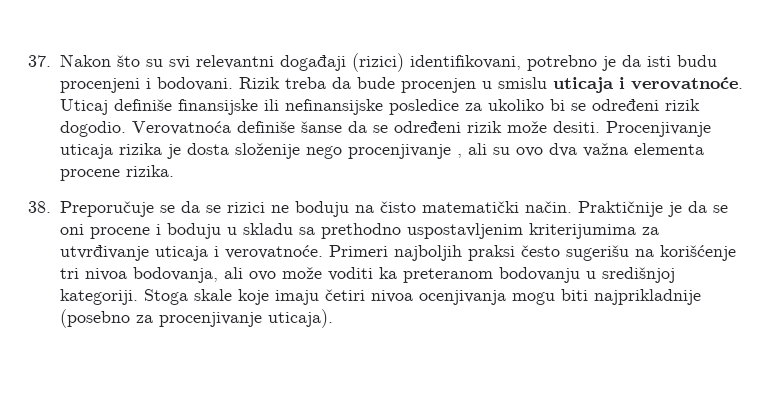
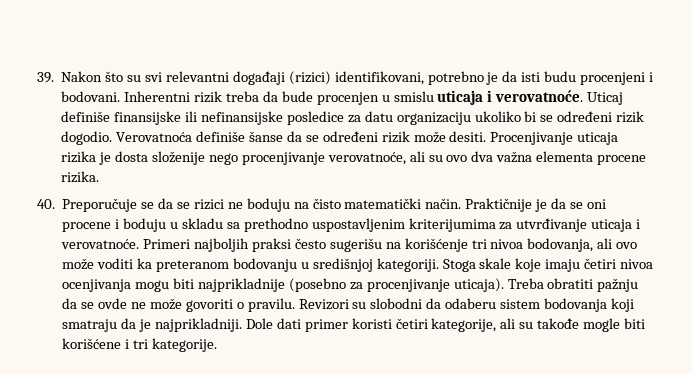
[28,55,51,67] 37. -> [37,72,54,83] 39.
[238,77,280,89] Rizik -> [124,91,223,103] Inherentni rizik
(482, 107) none -> [364,111,471,125] datu organizaciju
[456,154,462,158] , -> [327,152,406,165] verovatnoće,
[28,201,51,213] 38. -> [37,199,55,209] 40.
(333, 318) none -> [507,278,639,292] [62,298,634,312] [62,318,646,332] [62,338,217,352] Treba obratiti pažnju da se ovde ne može govoriti o pravilu. Revizori su slobodni da odaberu sistem bodovanja koji smatraju da je najprikladniji. Dole dati primer koristi četiri kategorije, ali su takođe mogle biti korišćene i tri kategorije.

